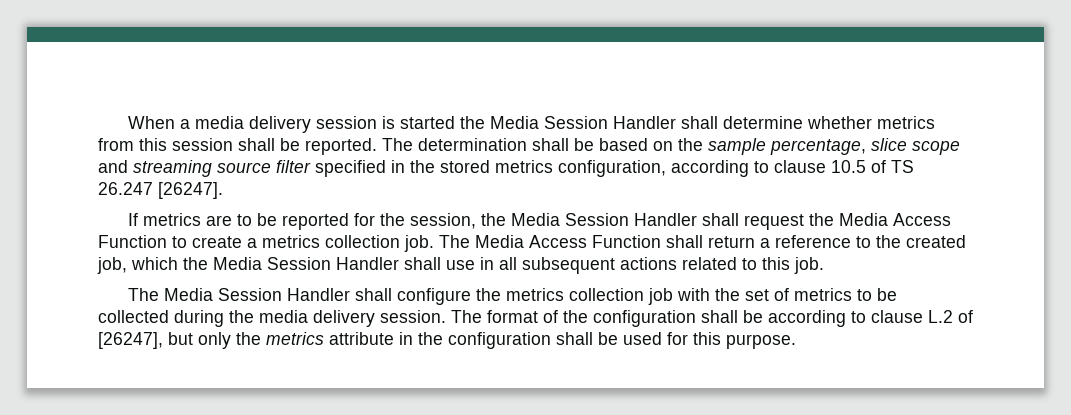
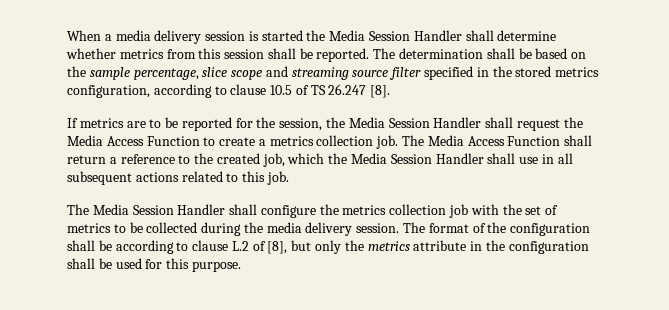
[158,182,223,199] [26247]. -> [370,85,391,98] [8].
[98,332,163,349] [26247], -> [267,241,288,254] [8],

